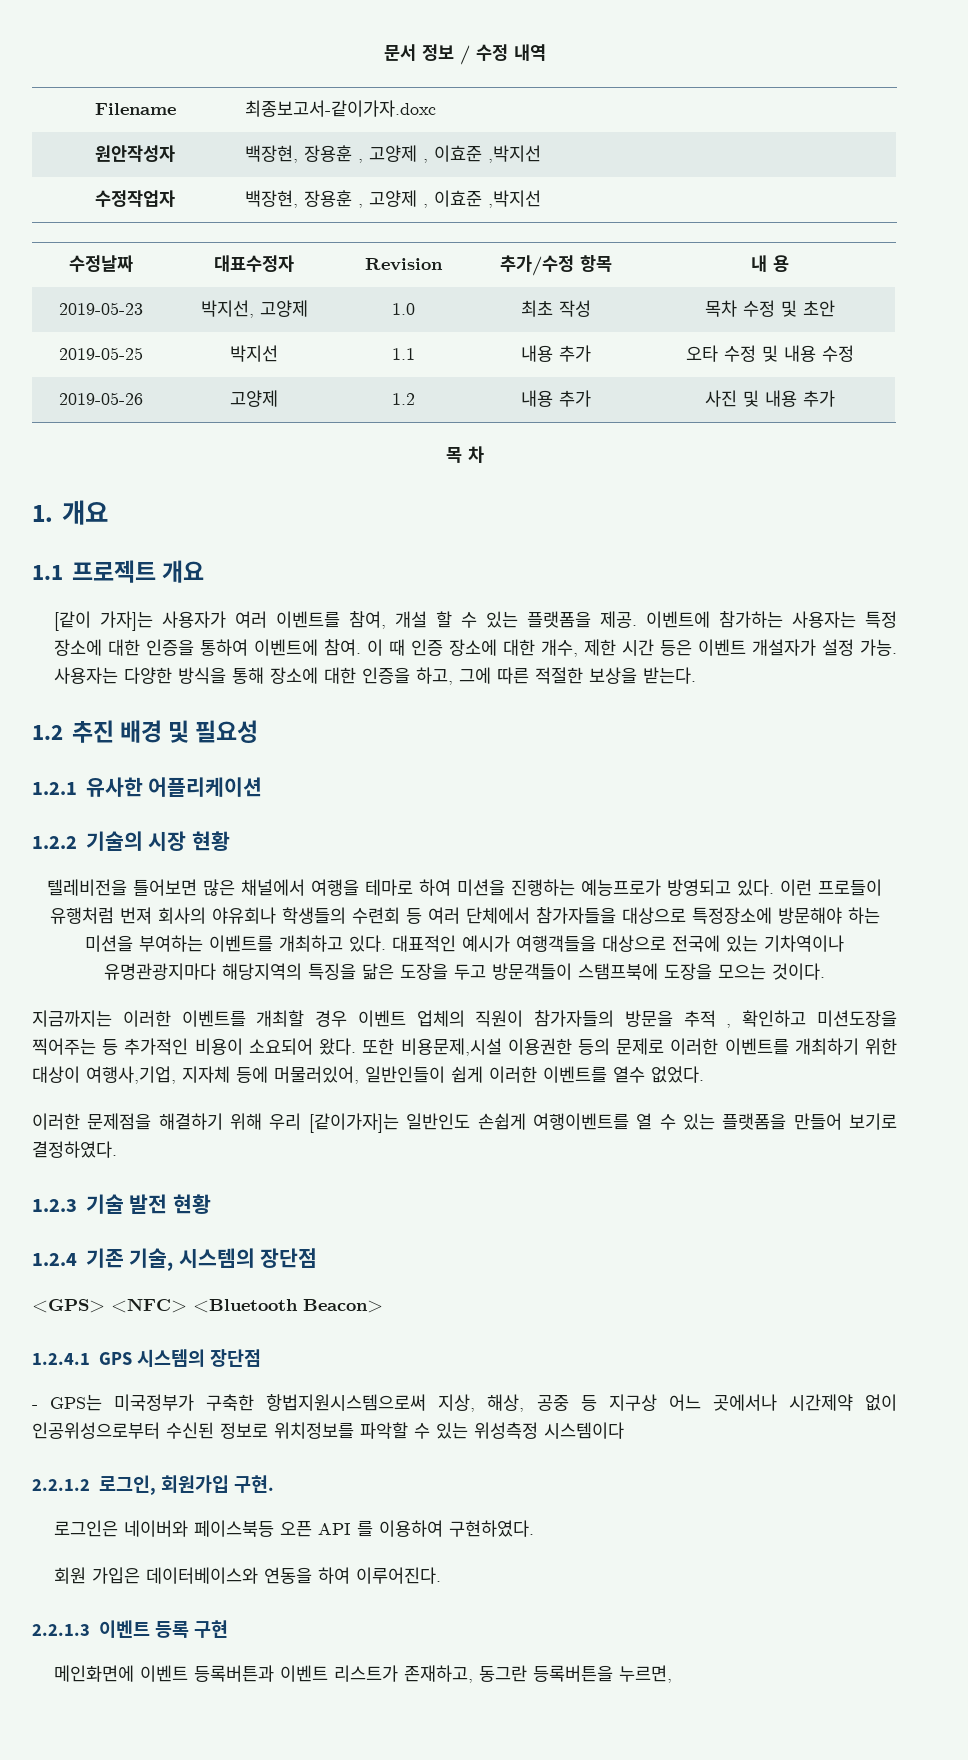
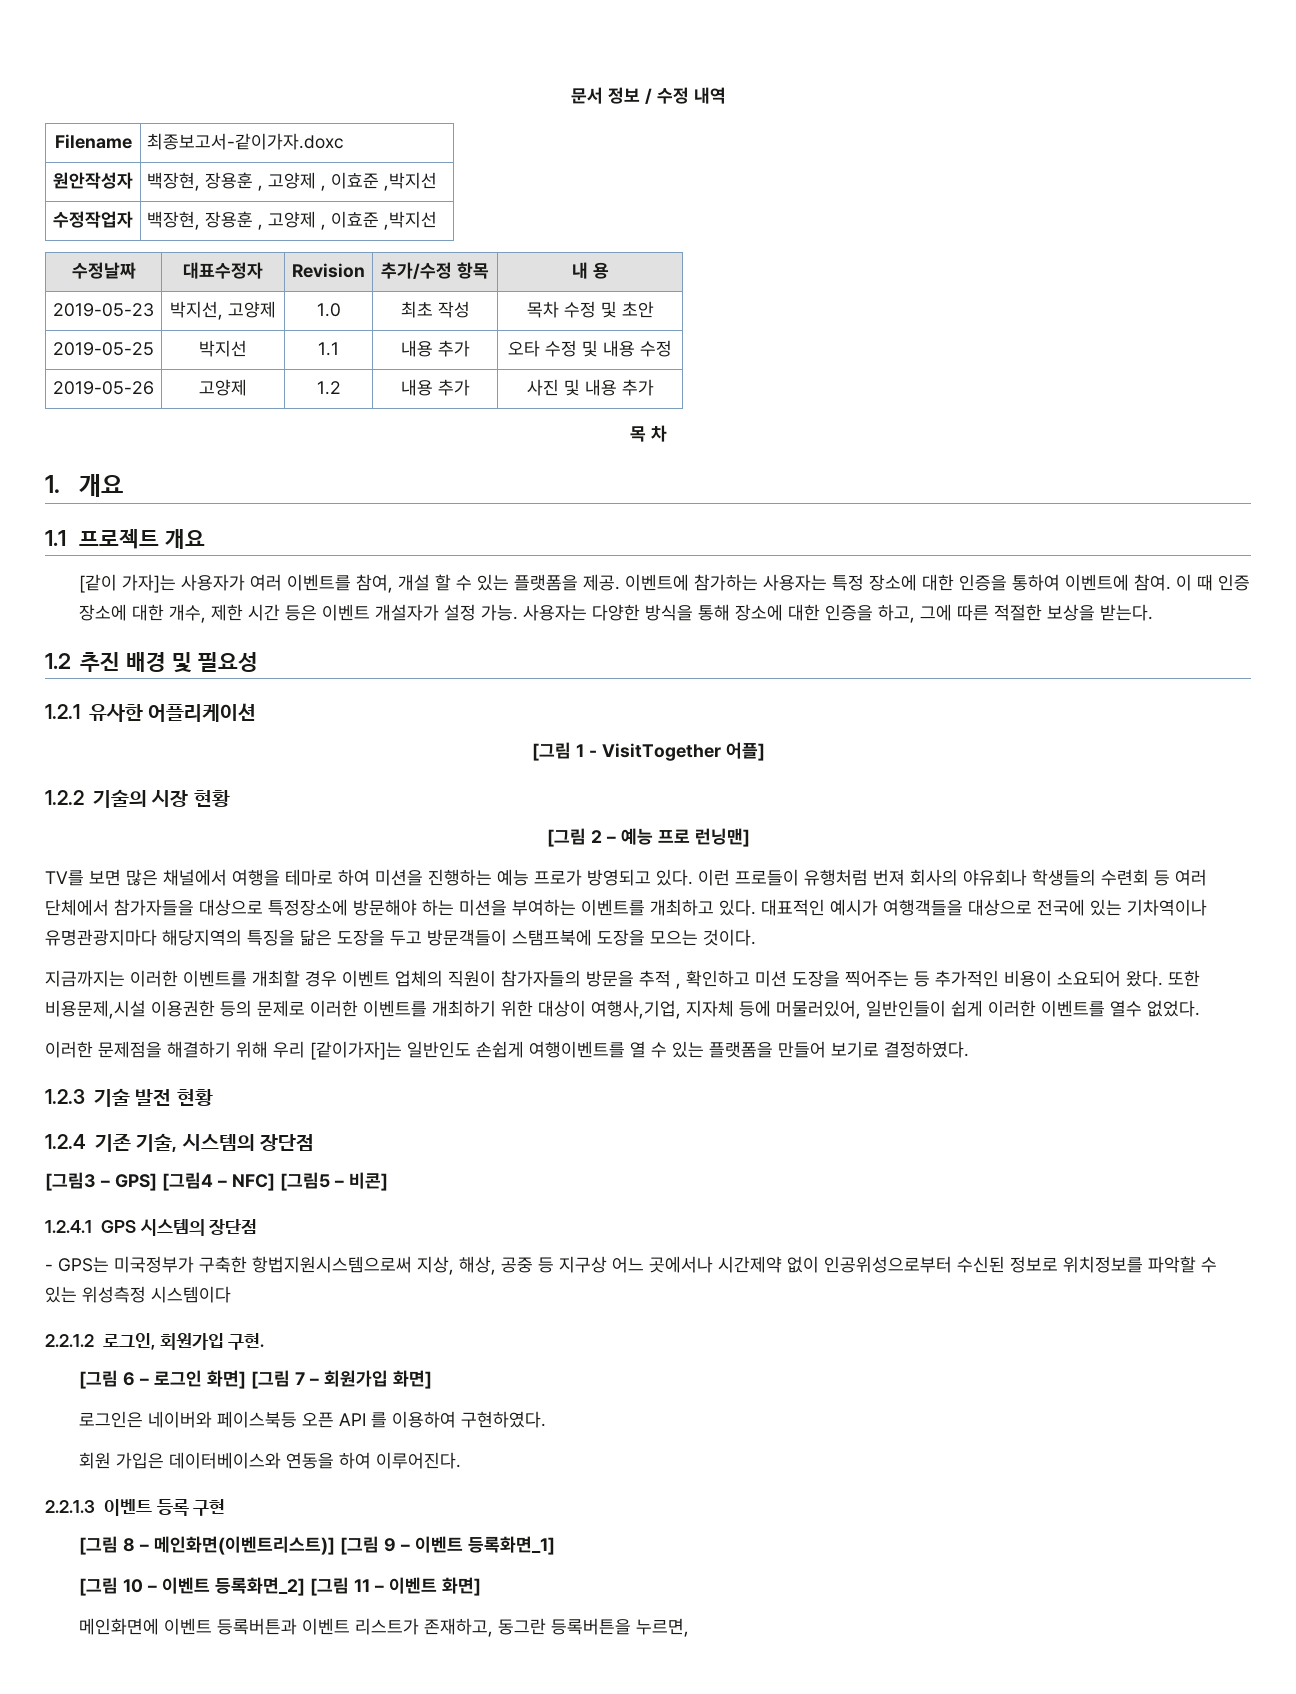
(263, 787) none -> [531,742,765,761] // [그림 1 - VisitTogether 어플]
[47,879,197,896] 텔레비전을 틀어보면 -> [546,828,750,847] [45,869,121,886] [그림 2 – 예능 프로 런닝맨] // TV를 보면
[581,879,661,896] 예능프로가 -> [497,869,582,886] 예능 프로가
[816,1010,897,1027] 미션도장을 -> [755,970,840,987] 미션 도장을
[32,1298,383,1313] <GPS> <NFC> <Bluetooth Beacon> -> [45,1172,388,1191] [그림3 – GPS] [그림4 – NFC] [그림5 – 비콘]
(274, 1484) none -> [78,1370,432,1389] // [그림 6 – 로그인 화면] [그림 7 – 회원가입 화면]
(228, 1629) none -> [78,1536,555,1555] [78,1577,481,1596] // [그림 8 – 메인화면(이벤트리스트)] [그림 9 – 이벤트 등록화면_1] // [그림 10 – 이벤트 등록화면_2] [그림 11 – 이벤트 화면]

